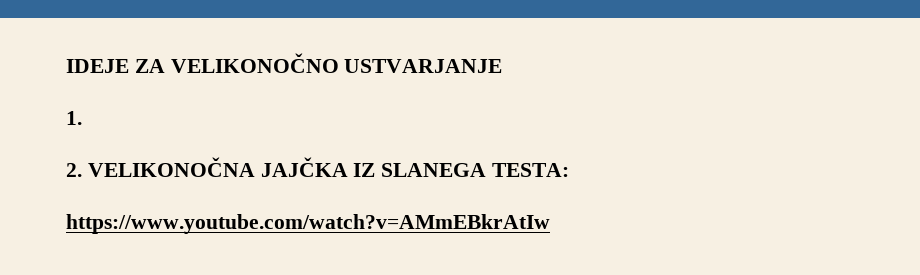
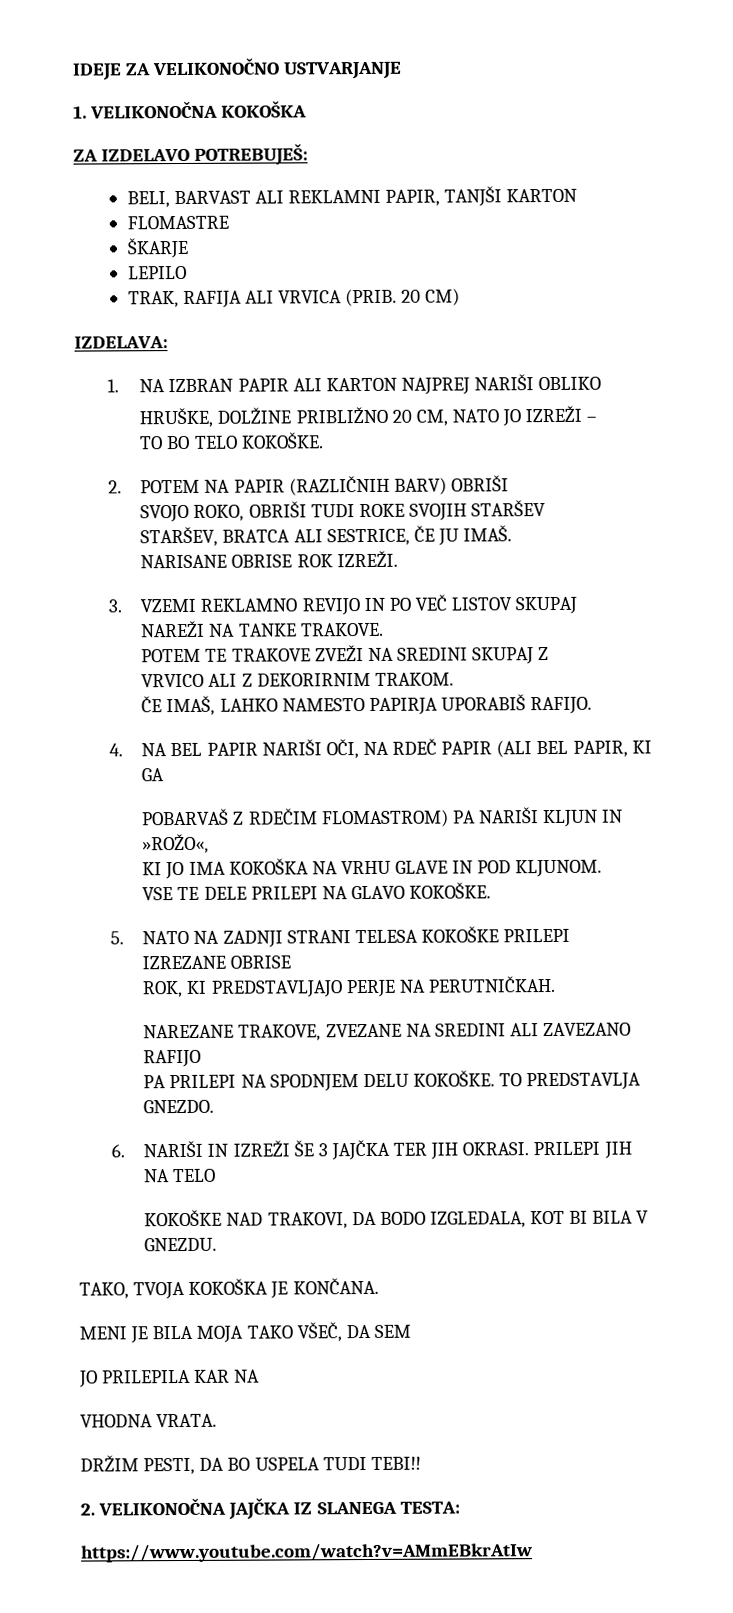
(82, 118) none -> [90,100,308,119] [73,143,309,166] [126,186,578,208] [126,215,229,230] [126,237,189,259] [127,265,187,280] [127,288,461,308] [74,336,168,349] [106,374,602,395] [139,405,598,428] [139,432,324,450] [107,475,509,496] [140,500,547,523] [140,525,513,547] [140,550,398,569] [107,594,578,616] [140,620,384,638] [141,645,550,665] [141,672,454,688] [141,694,593,716] [108,738,652,759] [141,768,165,782] [142,807,624,828] [142,833,210,854] [142,858,603,880] [142,882,492,901] [109,926,571,948] [142,955,292,970] [142,975,556,998] [143,1022,632,1041] [143,1049,202,1068] [143,1070,642,1092] [143,1099,215,1114] [110,1139,632,1161] [143,1168,217,1183] [144,1209,650,1229] [144,1237,218,1252] [79,1277,379,1300] [79,1322,411,1344] [79,1369,261,1388] [80,1413,218,1428] [80,1455,421,1475] VELIKONOČNA KOKOŠKA // ZA IZDELAVO POTREBUJEŠ: // BELI, BARVAST ALI REKLAMNI PAPIR, TANJŠI KARTON // FLOMASTRE // ŠKARJE // LEPILO // TRAK, RAFIJA ALI VRVICA (PRIB. 20 CM) // IZDELAVA: // 1. NA IZBRAN PAPIR ALI KARTON NAJPREJ NARIŠI OBLIKO // HRUŠKE, DOLŽINE PRIBLIŽNO 20 CM, NATO JO IZREŽI – // TO BO TELO KOKOŠKE. // 2. POTEM NA PAPIR (RAZLIČNIH BARV) OBRIŠI // SVOJO ROKO, OBRIŠI TUDI ROKE SVOJIH STARŠEV // STARŠEV, BRATCA ALI SESTRICE, ČE JU IMAŠ. // NARISANE OBRISE ROK IZREŽI. // 3. VZEMI REKLAMNO REVIJO IN PO VEČ LISTOV SKUPAJ // NAREŽI NA TANKE TRAKOVE. // POTEM TE TRAKOVE ZVEŽI NA SREDINI SKUPAJ Z // VRVICO ALI Z DEKORIRNIM TRAKOM. // ČE IMAŠ, LAHKO NAMESTO PAPIRJA UPORABIŠ RAFIJO. // 4. NA BEL PAPIR NARIŠI OČI, NA RDEČ PAPIR (ALI BEL PAPIR, KI GA // POBARVAŠ Z RDEČIM FLOMASTROM) PA NARIŠI KLJUN IN »ROŽO«, // KI JO IMA KOKOŠKA NA VRHU GLAVE IN POD KLJUNOM. // VSE TE DELE PRILEPI NA GLAVO KOKOŠKE. // 5. NATO NA ZADNJI STRANI TELESA KOKOŠKE PRILEPI IZREZANE OBRISE // ROK, KI PREDSTAVLJAJO PERJE NA PERUTNIČKAH. // NAREZANE TRAKOVE, ZVEZANE NA SREDINI ALI ZAVEZANO RAFIJO // PA PRILEPI NA SPODNJEM DELU KOKOŠKE. TO PREDSTAVLJA GNEZDO. // 6. NARIŠI IN IZREŽI ŠE 3 JAJČKA TER JIH OKRASI. PRILEPI JIH NA TELO // KOKOŠKE NAD TRAKOVI, DA BODO IZGLEDALA, KOT BI BILA V GNEZDU. // TAKO, TVOJA KOKOŠKA JE KONČANA. // MENI JE BILA MOJA TAKO VŠEČ, DA SEM // JO PRILEPILA KAR NA // VHODNA VRATA. // DRŽIM PESTI, DA BO USPELA TUDI TEBI!!

